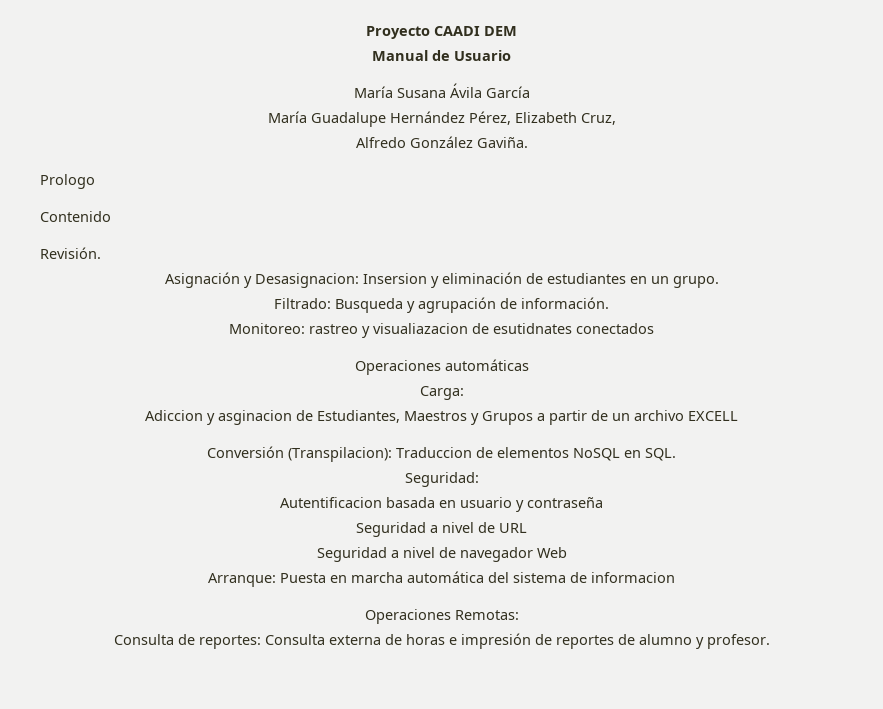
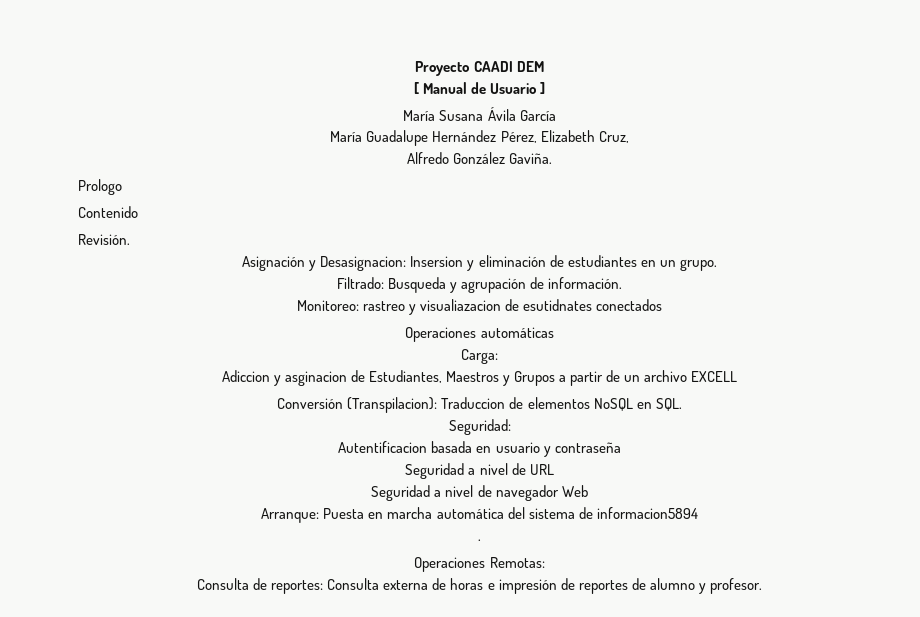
(517, 31) none -> [413,82,419,94] [
(511, 55) none -> [540,82,546,94] ]
[591,572,675,583] informacion -> [596,507,698,519] [478,539,481,541] informacion5894 // .

